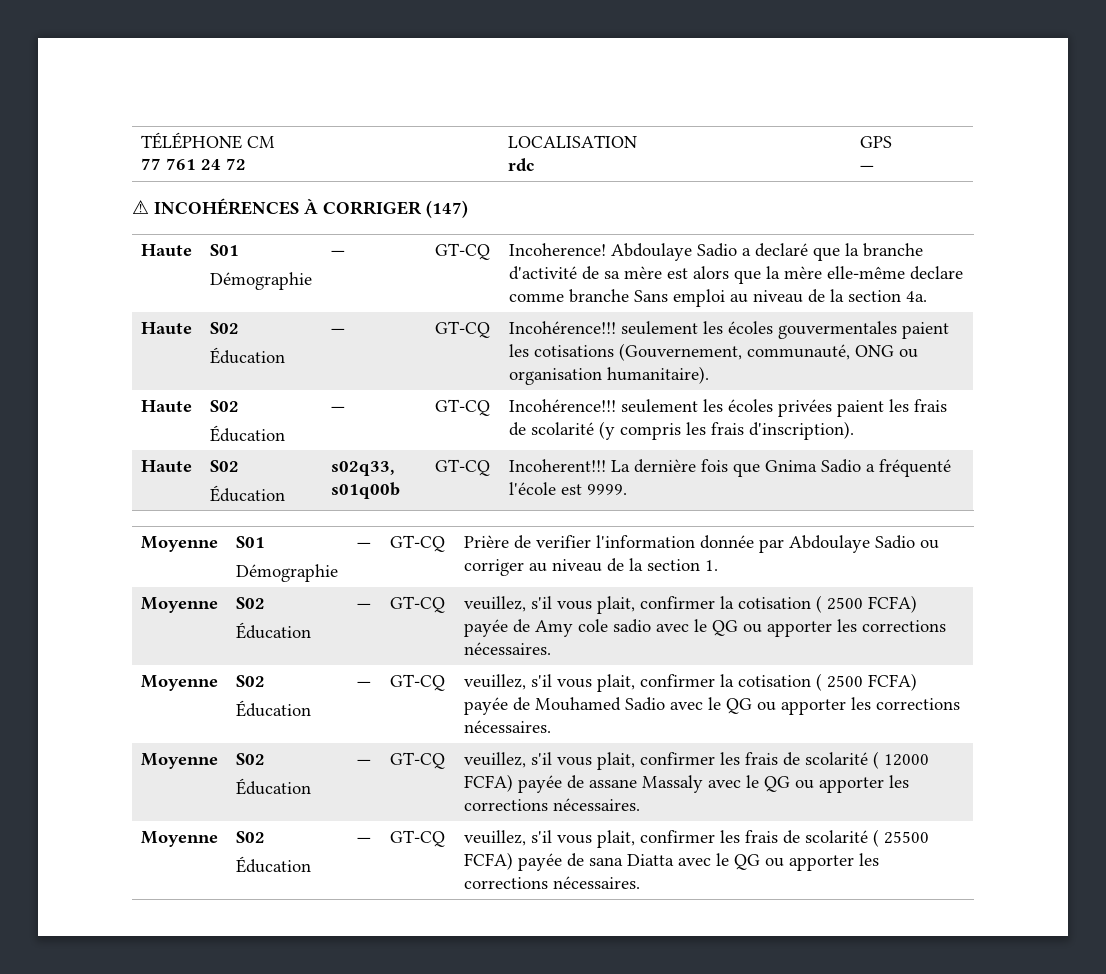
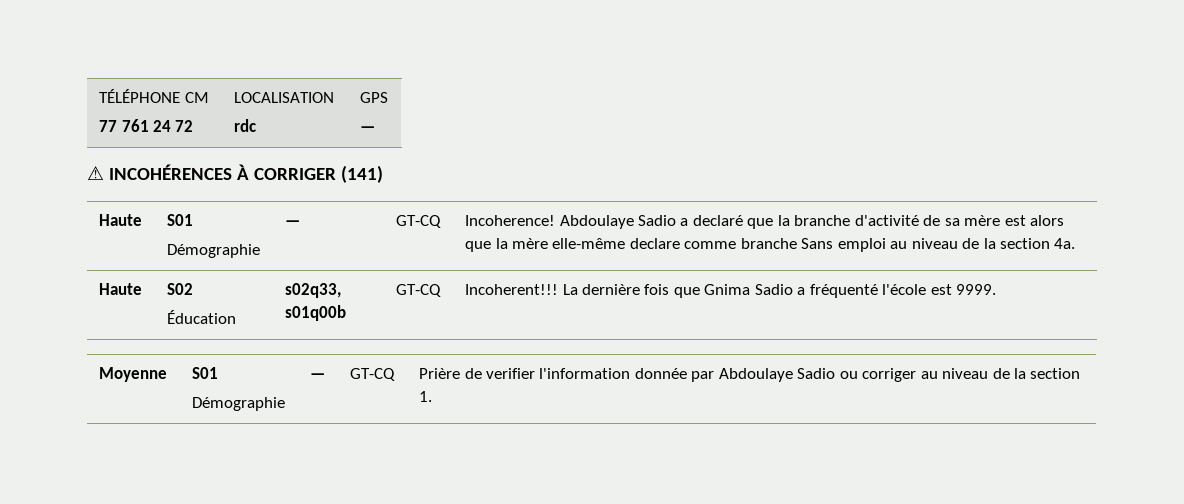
[426,200,468,218] (147) -> [340,165,383,183] (141)
[209,347,285,364] [330,328,345,334] [434,321,490,338] [508,321,949,339] [508,343,918,361] [508,366,709,385] [140,400,192,413] [209,400,239,412] [209,425,285,442] [330,406,345,412] [434,399,490,416] [508,399,947,417] [508,421,854,440] [140,460,192,473] [209,460,239,472] // Éducation | — | GT-CQ | Incohérence!!! seulement les écoles gouvermentales paient les cotisations (Gouvernement, communauté, ONG ou organisation humanitaire). // Haute | S02 // Éducation | — | GT-CQ | Incohérence!!! seulement les écoles privées paient les frais de scolarité (y compris les frais d'inscription). // Haute | S02 -> (194, 289) none
[140,597,218,613] [235,597,265,609] [235,622,311,639] [356,603,371,609] [389,596,445,613] [463,595,917,614] [463,619,946,637] [463,642,551,655] [140,675,218,691] [235,675,265,687] [235,700,311,717] [356,681,371,687] [389,674,445,691] [463,673,917,692] [463,697,960,715] [463,720,551,733] [140,753,218,769] [235,753,265,765] [235,778,311,795] [356,759,371,765] [389,752,445,769] [463,751,929,770] [463,774,909,793] [463,798,640,811] [140,831,218,847] [235,831,265,843] [235,856,311,873] [356,837,371,843] [389,830,445,847] [463,829,929,848] [463,852,879,871] [463,876,640,889] // Moyenne | S02 // Éducation | — | GT-CQ | veuillez, s'il vous plait, confirmer la cotisation ( 2500 FCFA) payée de Amy cole sadio avec le QG ou apporter les corrections nécessaires. // Moyenne | S02 // Éducation | — | GT-CQ | veuillez, s'il vous plait, confirmer la cotisation ( 2500 FCFA) payée de Mouhamed Sadio avec le QG ou apporter les corrections nécessaires. // Moyenne | S02 // Éducation | — | GT-CQ | veuillez, s'il vous plait, confirmer les frais de scolarité ( 12000 FCFA) payée de assane Massaly avec le QG ou apporter les corrections nécessaires. // Moyenne | S02 // Éducation | — | GT-CQ | veuillez, s'il vous plait, confirmer les frais de scolarité ( 25500 FCFA) payée de sana Diatta avec le QG ou apporter les corrections nécessaires. -> (433, 396) none

